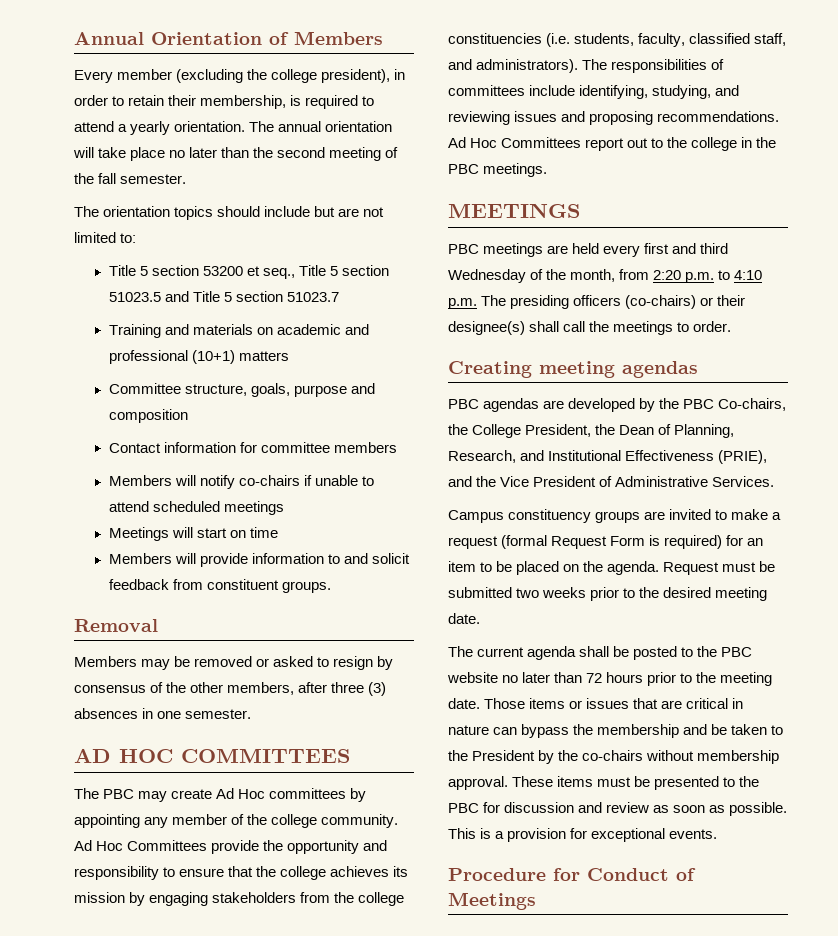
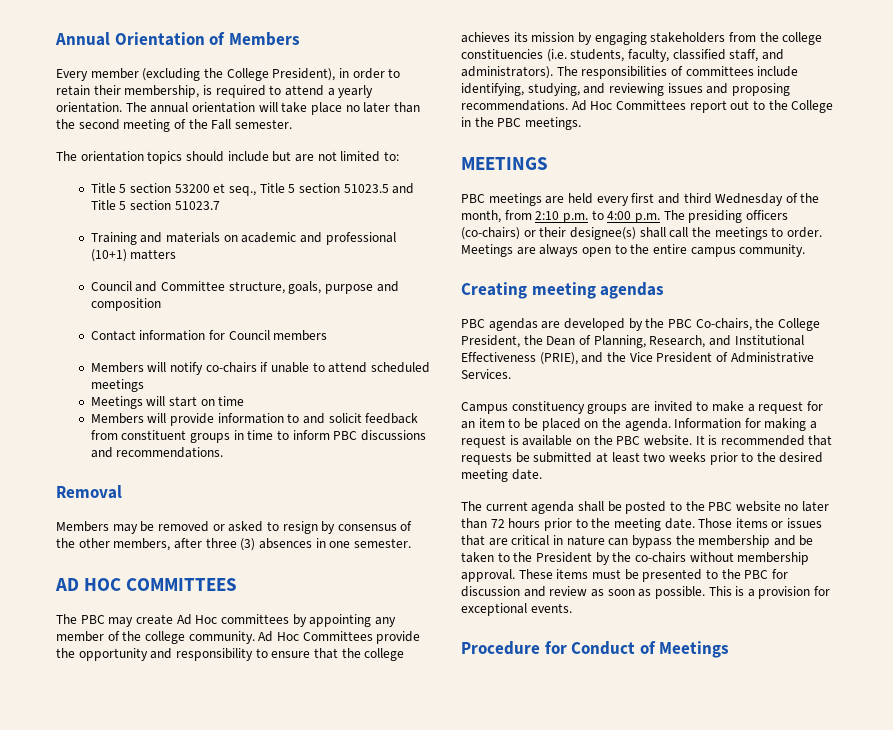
[271,69,391,83] college president), -> [226,68,336,81] College President),
[98,173,117,184] fall -> [211,119,232,130] Fall
(289, 356) none -> [90,281,158,292] Council and
[260,442,330,453] committee -> [228,330,270,340] Council
[281,581,331,593] groups. -> [190,430,426,443] [90,447,224,458] groups in time to inform PBC discussions and recommendations.
[691,137,738,151] college -> [791,100,834,113] College
[653,270,682,280] 2:20 -> [535,211,560,220] 2:10
[734,270,763,280] 4:10 -> [607,211,632,220] 4:00
(732, 326) none -> [461,244,806,257] Meetings are always open to the entire campus community.
[501,535,723,549] (formal Request Form is required) -> (804, 407) none
[663,561,776,575] [448,587,512,598] Request must be submitted -> [674,418,818,431] [461,435,833,448] [461,452,640,465] Information for making a request is available on the PBC website. It is recommended that requests be submitted at least

